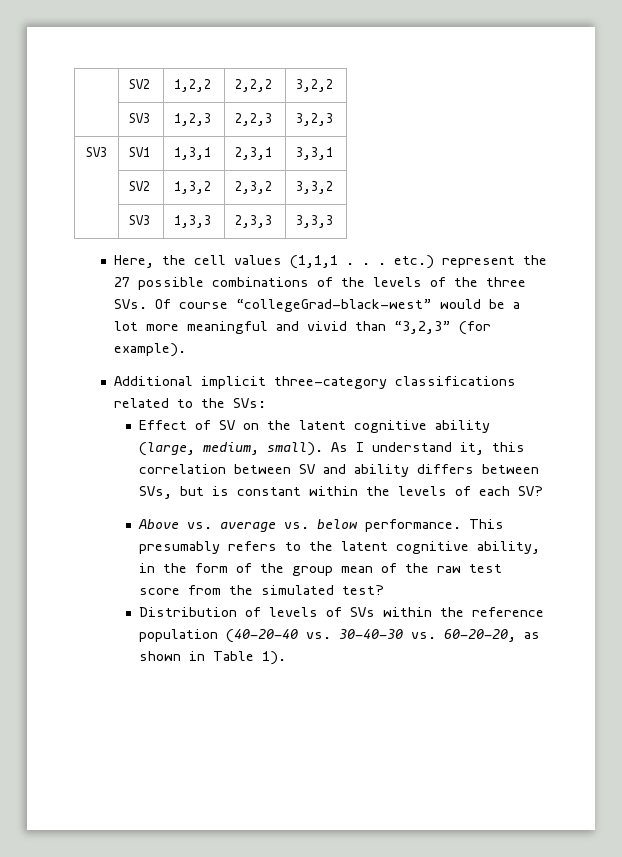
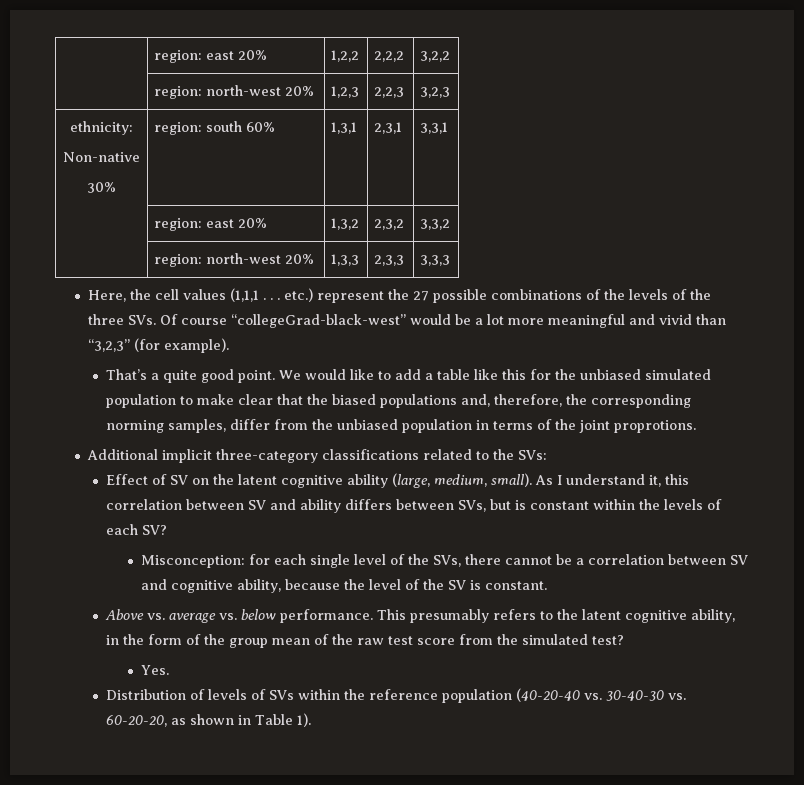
[129,79,151,89] | SV2 -> [154,50,268,63] | region: east 20%
[129,113,151,123] SV3 -> [154,85,315,99] region: north-west 20%
[86,147,107,157] [129,147,151,157] SV3 | SV1 -> [70,121,133,135] [63,152,140,162] [87,182,116,193] [154,121,276,135] ethnicity: // Non-native // 30% | region: south 60%
[129,181,151,191] SV2 -> [154,218,268,231] region: east 20%
[129,215,151,225] SV3 -> [154,253,315,267] region: north-west 20%
(187, 350) none -> [106,369,712,383] [106,394,692,408] [106,419,697,433] // That’s a quite good point. We would like to add a table like this for the unbiased simulated population to make clear that the biased populations and, therefore, the corresponding norming samples, differ from the unbiased population in terms of the joint proprotions.
(543, 491) none -> [141,554,749,568] [141,579,548,593] // Misconception: for each single level of the SVs, there cannot be a correlation between SV and cognitive ability, because the level of the SV is constant.
(384, 590) none -> [141,665,170,675] // Yes.

